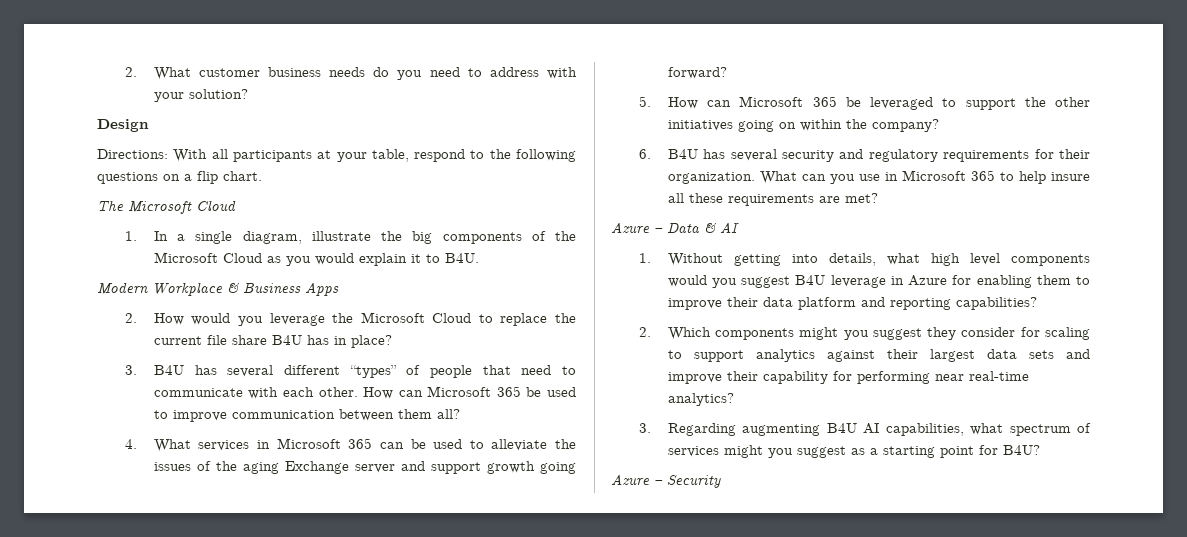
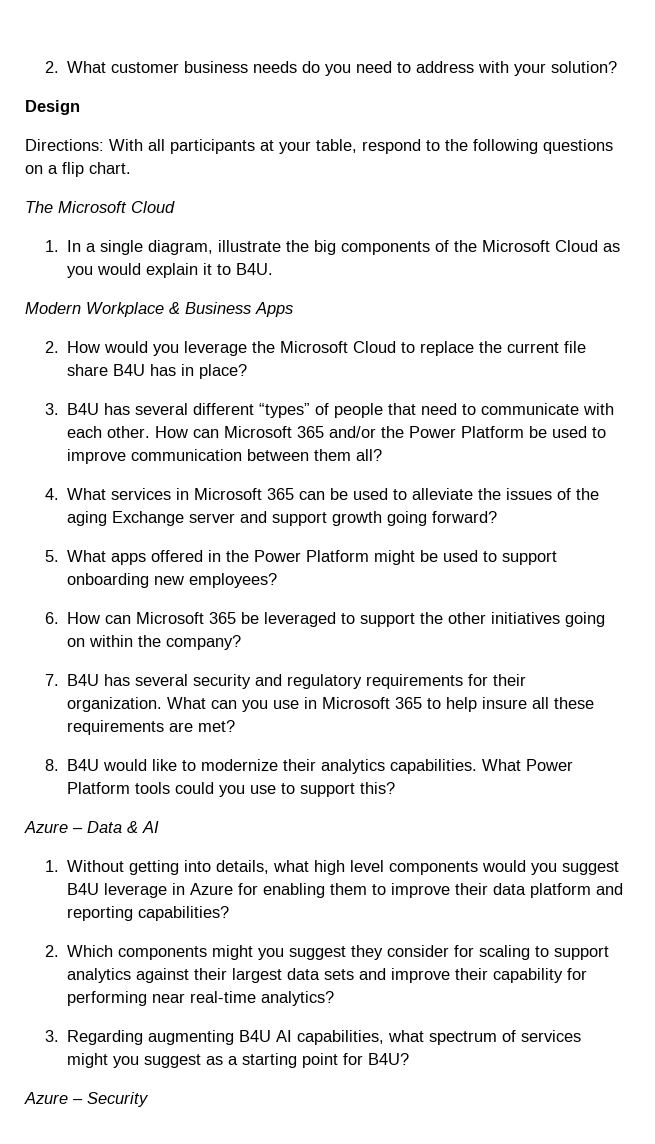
(521, 391) none -> [329,426,525,438] and/or the Power Platform
(652, 101) none -> [67,550,558,565] [67,573,278,588] [44,612,59,624] What apps offered in the Power Platform might be used to support onboarding new employees? // 6.
[639,149,652,159] 6. -> [44,674,59,686] 7.
(878, 198) none -> [44,759,574,774] [67,782,396,797] // 8. B4U would like to modernize their analytics capabilities. What Power Platform tools could you use to support this?

